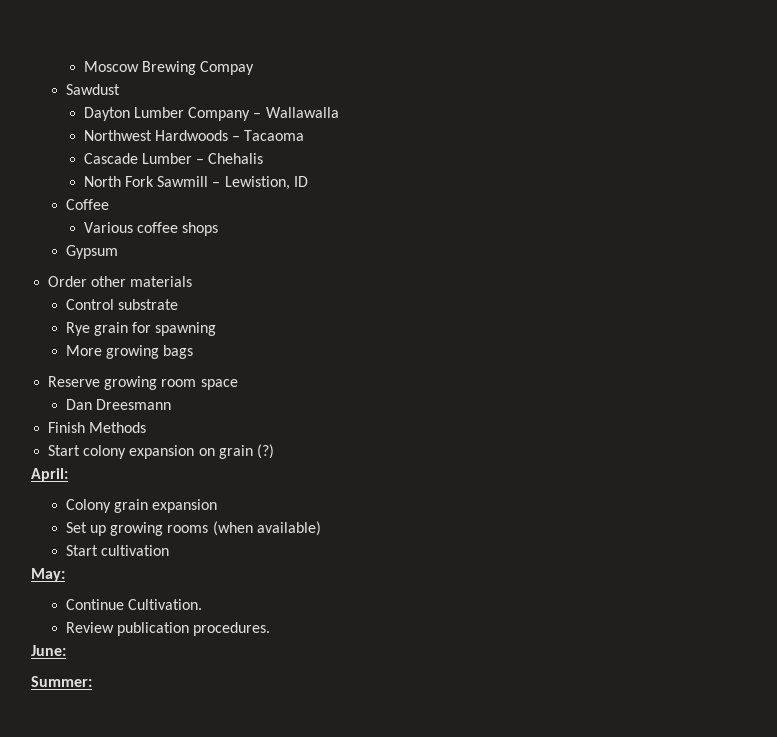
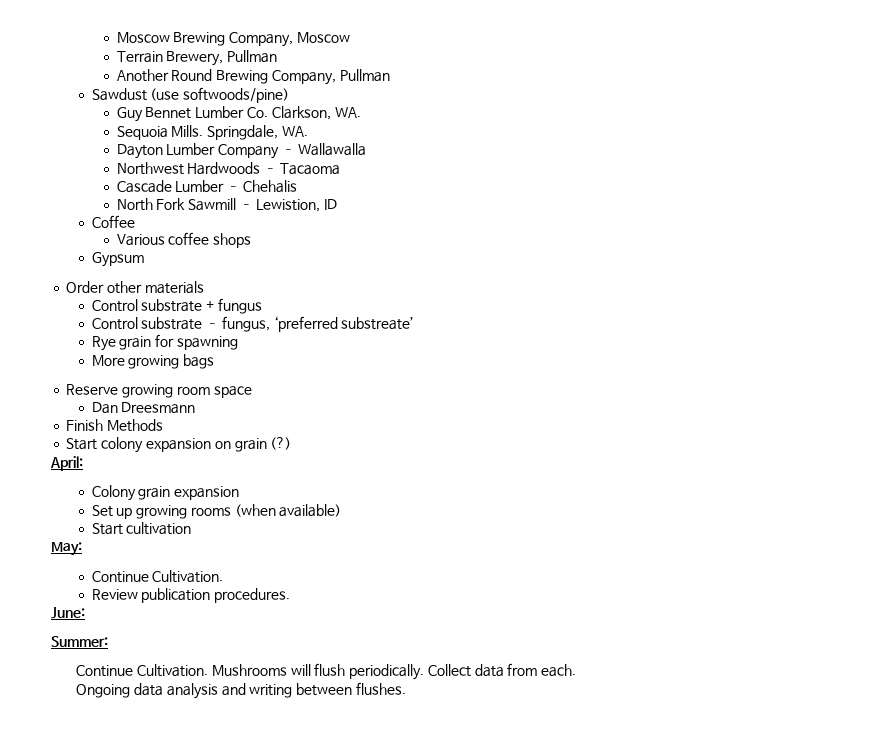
[200,61,255,75] [65,84,120,95] Compay // Sawdust -> [229,32,351,47] [116,50,278,66] [116,69,390,85] [91,87,290,103] [116,106,361,122] [116,125,309,140] Company, Moscow // Terrain Brewery, Pullman // Another Round Brewing Company, Pullman // Sawdust (use softwoods/pine) // Guy Bennet Lumber Co. Clarkson, WA. // Sequoia Mills. Springdale, WA.
(179, 304) none -> [206,298,262,314] [91,316,415,332] + fungus // Control substrate – fungus, ‘preferred substreate’
(92, 681) none -> [76,663,577,680] [76,682,406,699] // Continue Cultivation. Mushrooms will flush periodically. Collect data from each. // Ongoing data analysis and writing between flushes.

